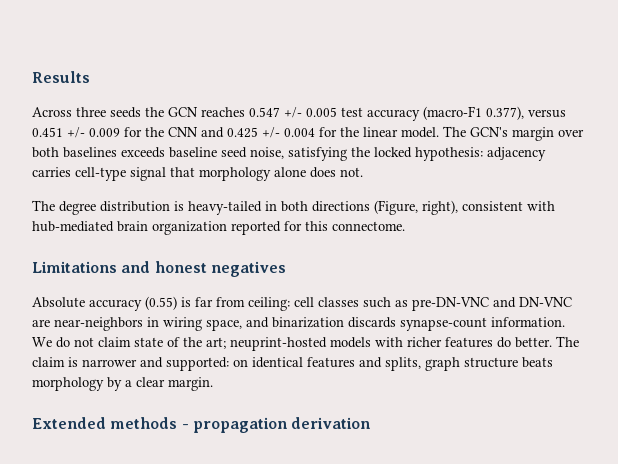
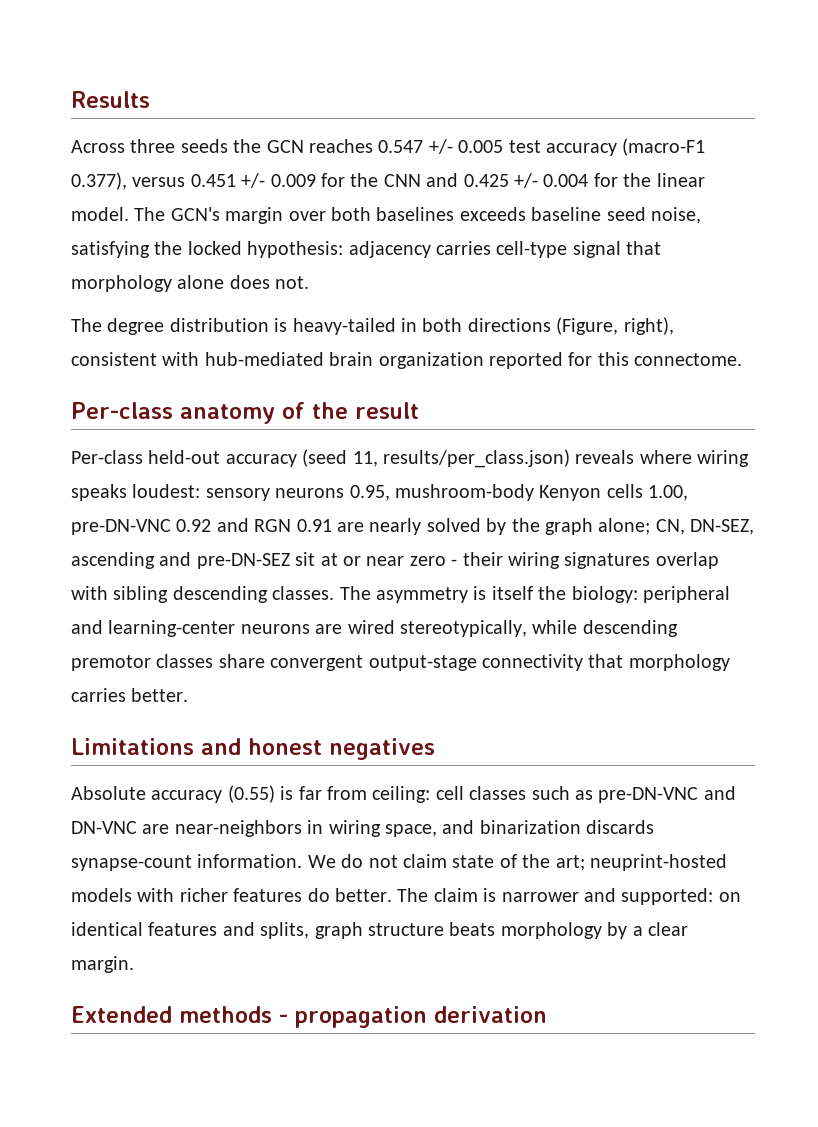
(405, 226) none -> [71,402,419,424] [71,449,750,468] [71,484,689,501] [71,518,755,535] [71,552,719,569] [71,586,730,603] [71,620,678,637] [71,654,730,671] [71,688,189,702] // Per-class anatomy of the result // Per-class held-out accuracy (seed 11, results/per_class.json) reveals where wiring speaks loudest: sensory neurons 0.95, mushroom-body Kenyon cells 1.00, pre-DN-VNC 0.92 and RGN 0.91 are nearly solved by the graph alone; CN, DN-SEZ, ascending and pre-DN-SEZ sit at or near zero - their wiring signatures overlap with sibling descending classes. The asymmetry is itself the biology: peripheral and learning-center neurons are wired stereotypically, while descending premotor classes share convergent output-stage connectivity that morphology carries better.

